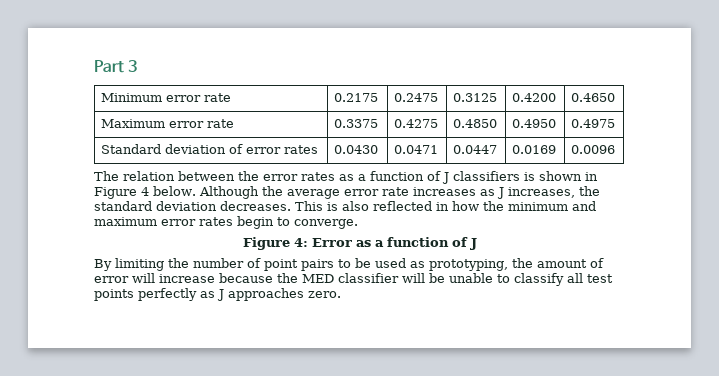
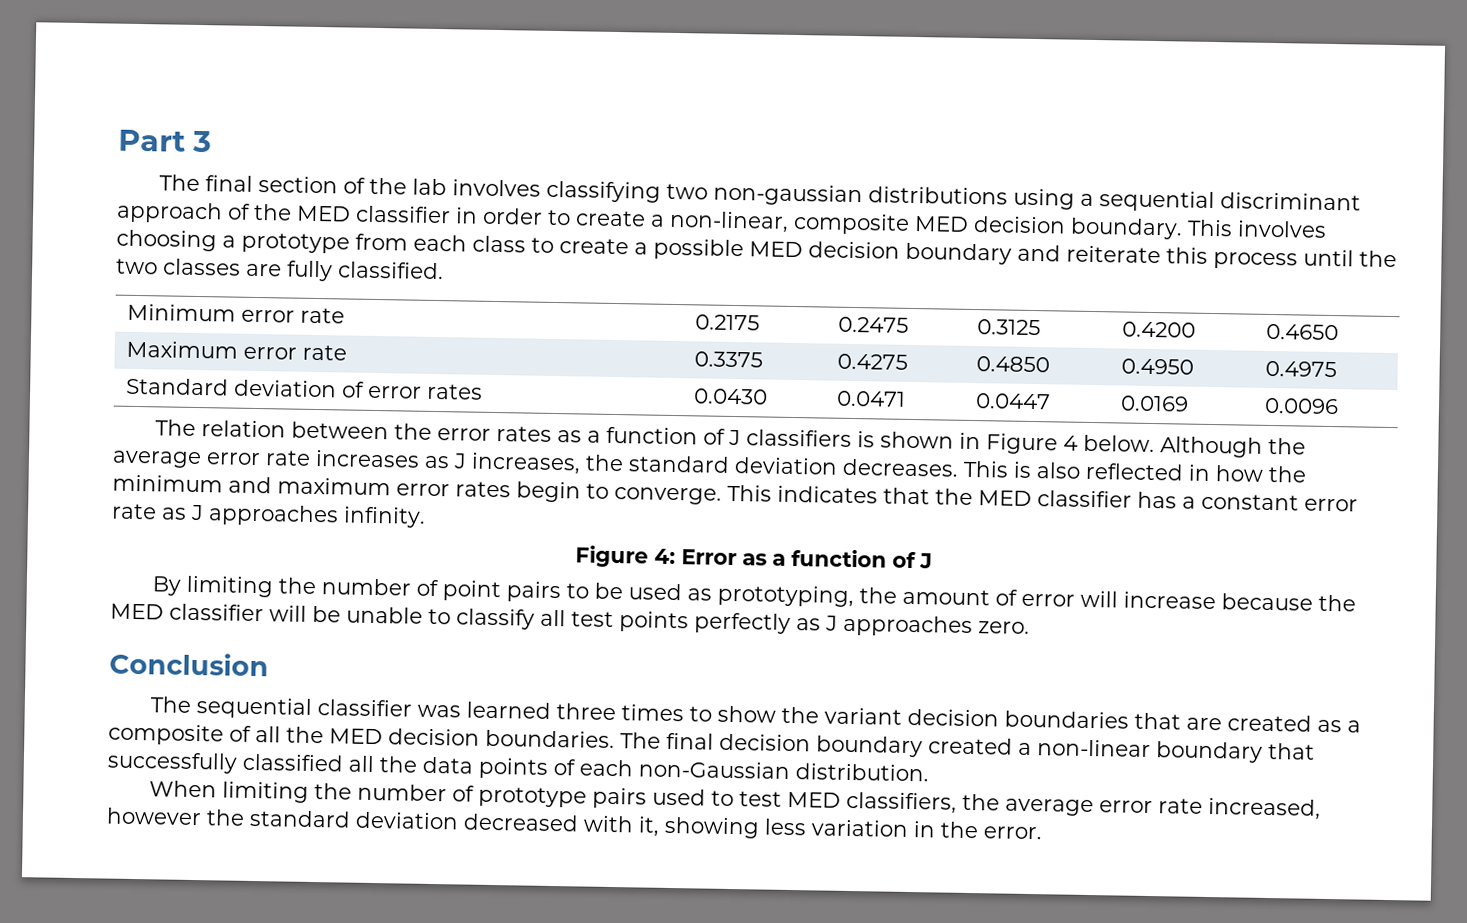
(138, 66) none -> [159,174,1362,213] [116,201,1327,240] [116,229,1397,270] [116,258,444,282] // The final section of the lab involves classifying two non-gaussian distributions using a sequential discriminant approach of the MED classifier in order to create a non-linear, composite MED decision boundary. This involves choosing a prototype from each class to create a possible MED decision boundary and reiterate this process until the two classes are fully classified.
(358, 224) none -> [727,484,1358,512] [111,503,426,528] This indicates that the MED classifier has a constant error rate as J approaches infinity.
(341, 294) none -> [109,651,269,677] [150,696,1362,733] [108,723,1315,763] [107,751,929,782] [149,780,1322,820] [106,807,1042,840] // Conclusion // The sequential classifier was learned three times to show the variant decision boundaries that are created as a composite of all the MED decision boundaries. The final decision boundary created a non-linear boundary that successfully classified all the data points of each non-Gaussian distribution. // When limiting the number of prototype pairs used to test MED classifiers, the average error rate increased, however the standard deviation decreased with it, showing less variation in the error.

